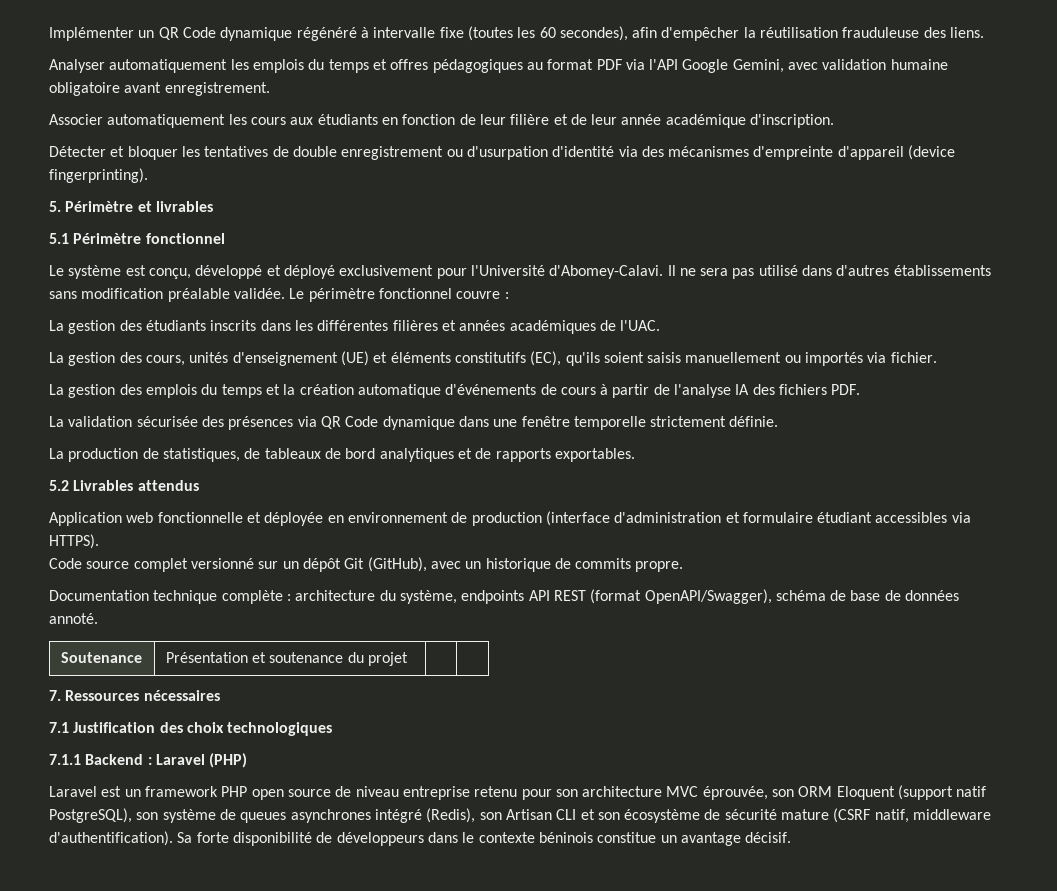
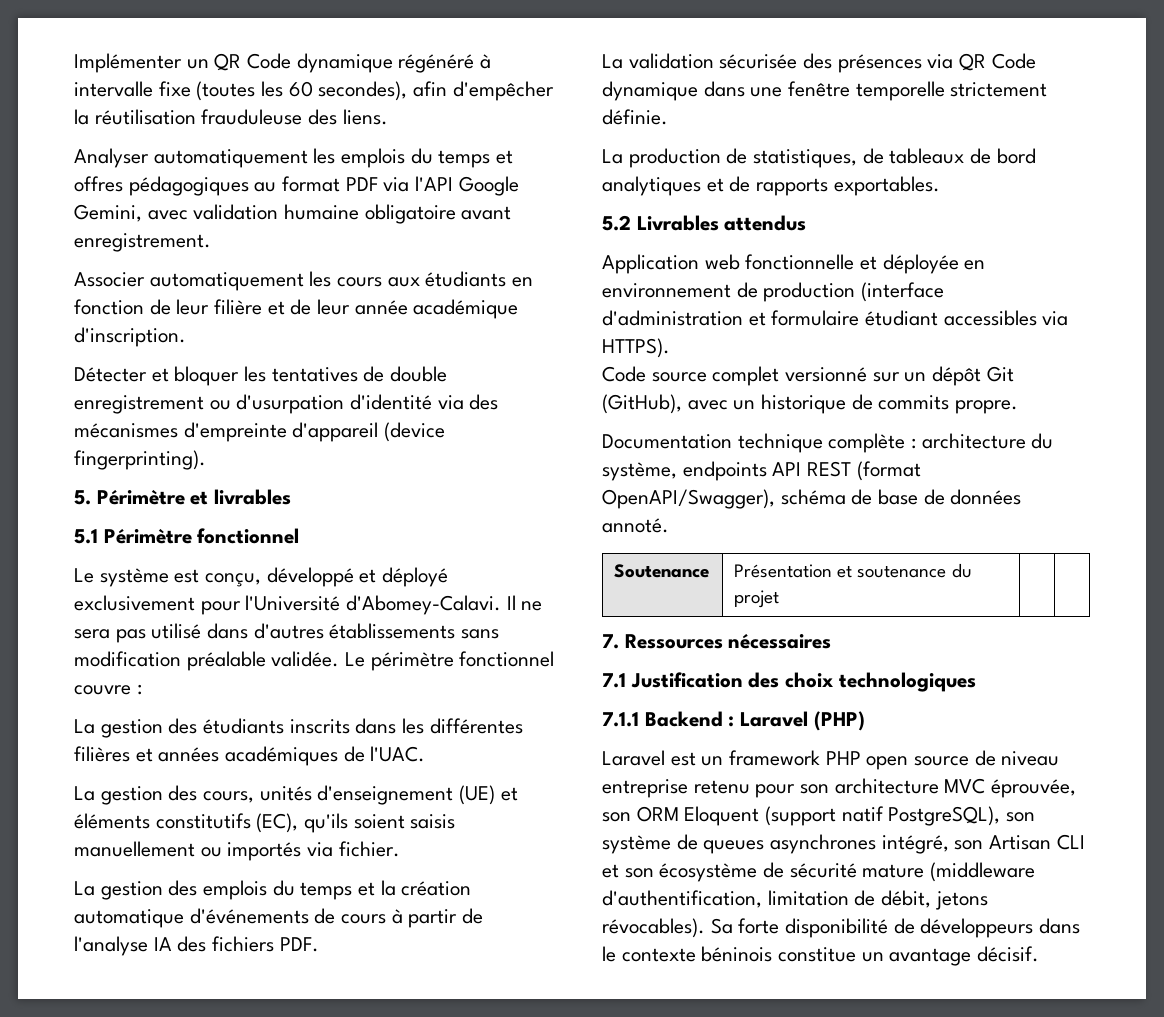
[374,808,476,823] intégré (Redis), -> [881,835,949,854] intégré,
[833,808,992,823] [49,831,173,846] (CSRF natif, middleware d'authentification). -> [930,862,1036,882] [602,890,988,910] [602,918,705,938] (middleware d'authentification, limitation de débit, jetons révocables).

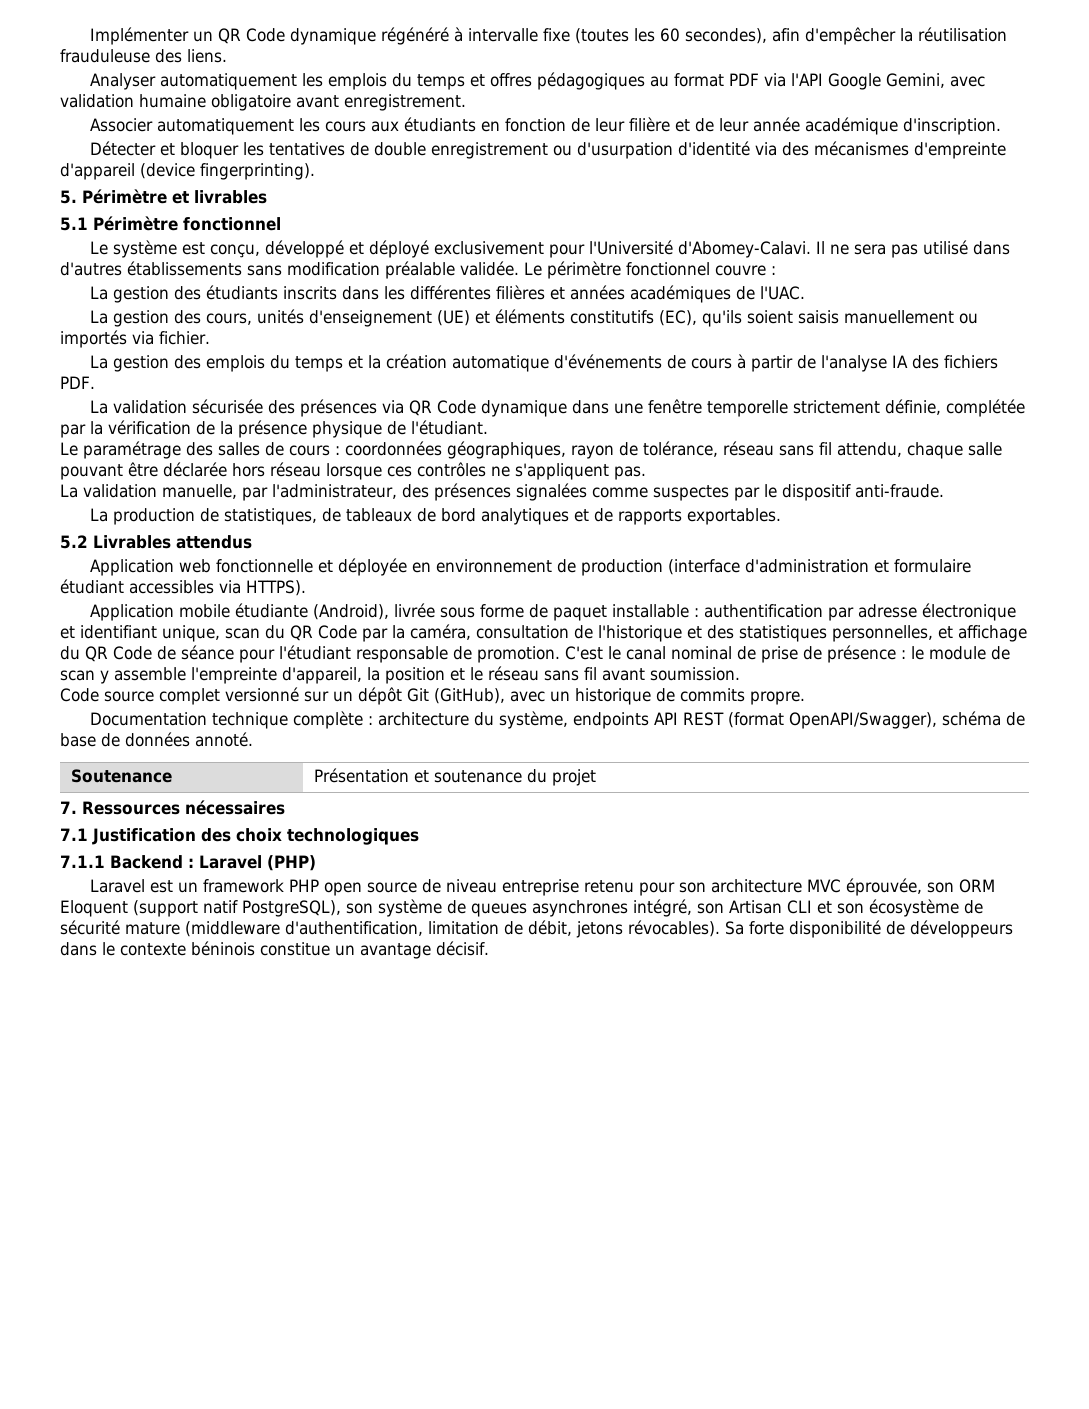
[602,109,668,125] définie. -> [884,399,1025,417] [60,420,488,438] [60,441,1002,459] [60,462,646,480] [60,483,944,501] définie, complétée par la vérification de la présence physique de l'étudiant. // Le paramétrage des salles de cours : coordonnées géographiques, rayon de tolérance, réseau sans fil attendu, chaque salle pouvant être déclarée hors réseau lorsque ces contrôles ne s'appliquent pas. // La validation manuelle, par l'administrateur, des présences signalées comme suspectes par le dispositif anti-fraude.
(670, 348) none -> [89,603,1016,621] [60,624,1027,642] [60,645,1010,663] [60,666,740,684] // Application mobile étudiante (Android), livrée sous forme de paquet installable : authentification par adresse électronique et identifiant unique, scan du QR Code par la caméra, consultation de l'historique et des statistiques personnelles, et affichage du QR Code de séance pour l'étudiant responsable de promotion. C'est le canal nominal de prise de présence : le module de scan y assemble l'empreinte d'appareil, la position et le réseau sans fil avant soumission.

